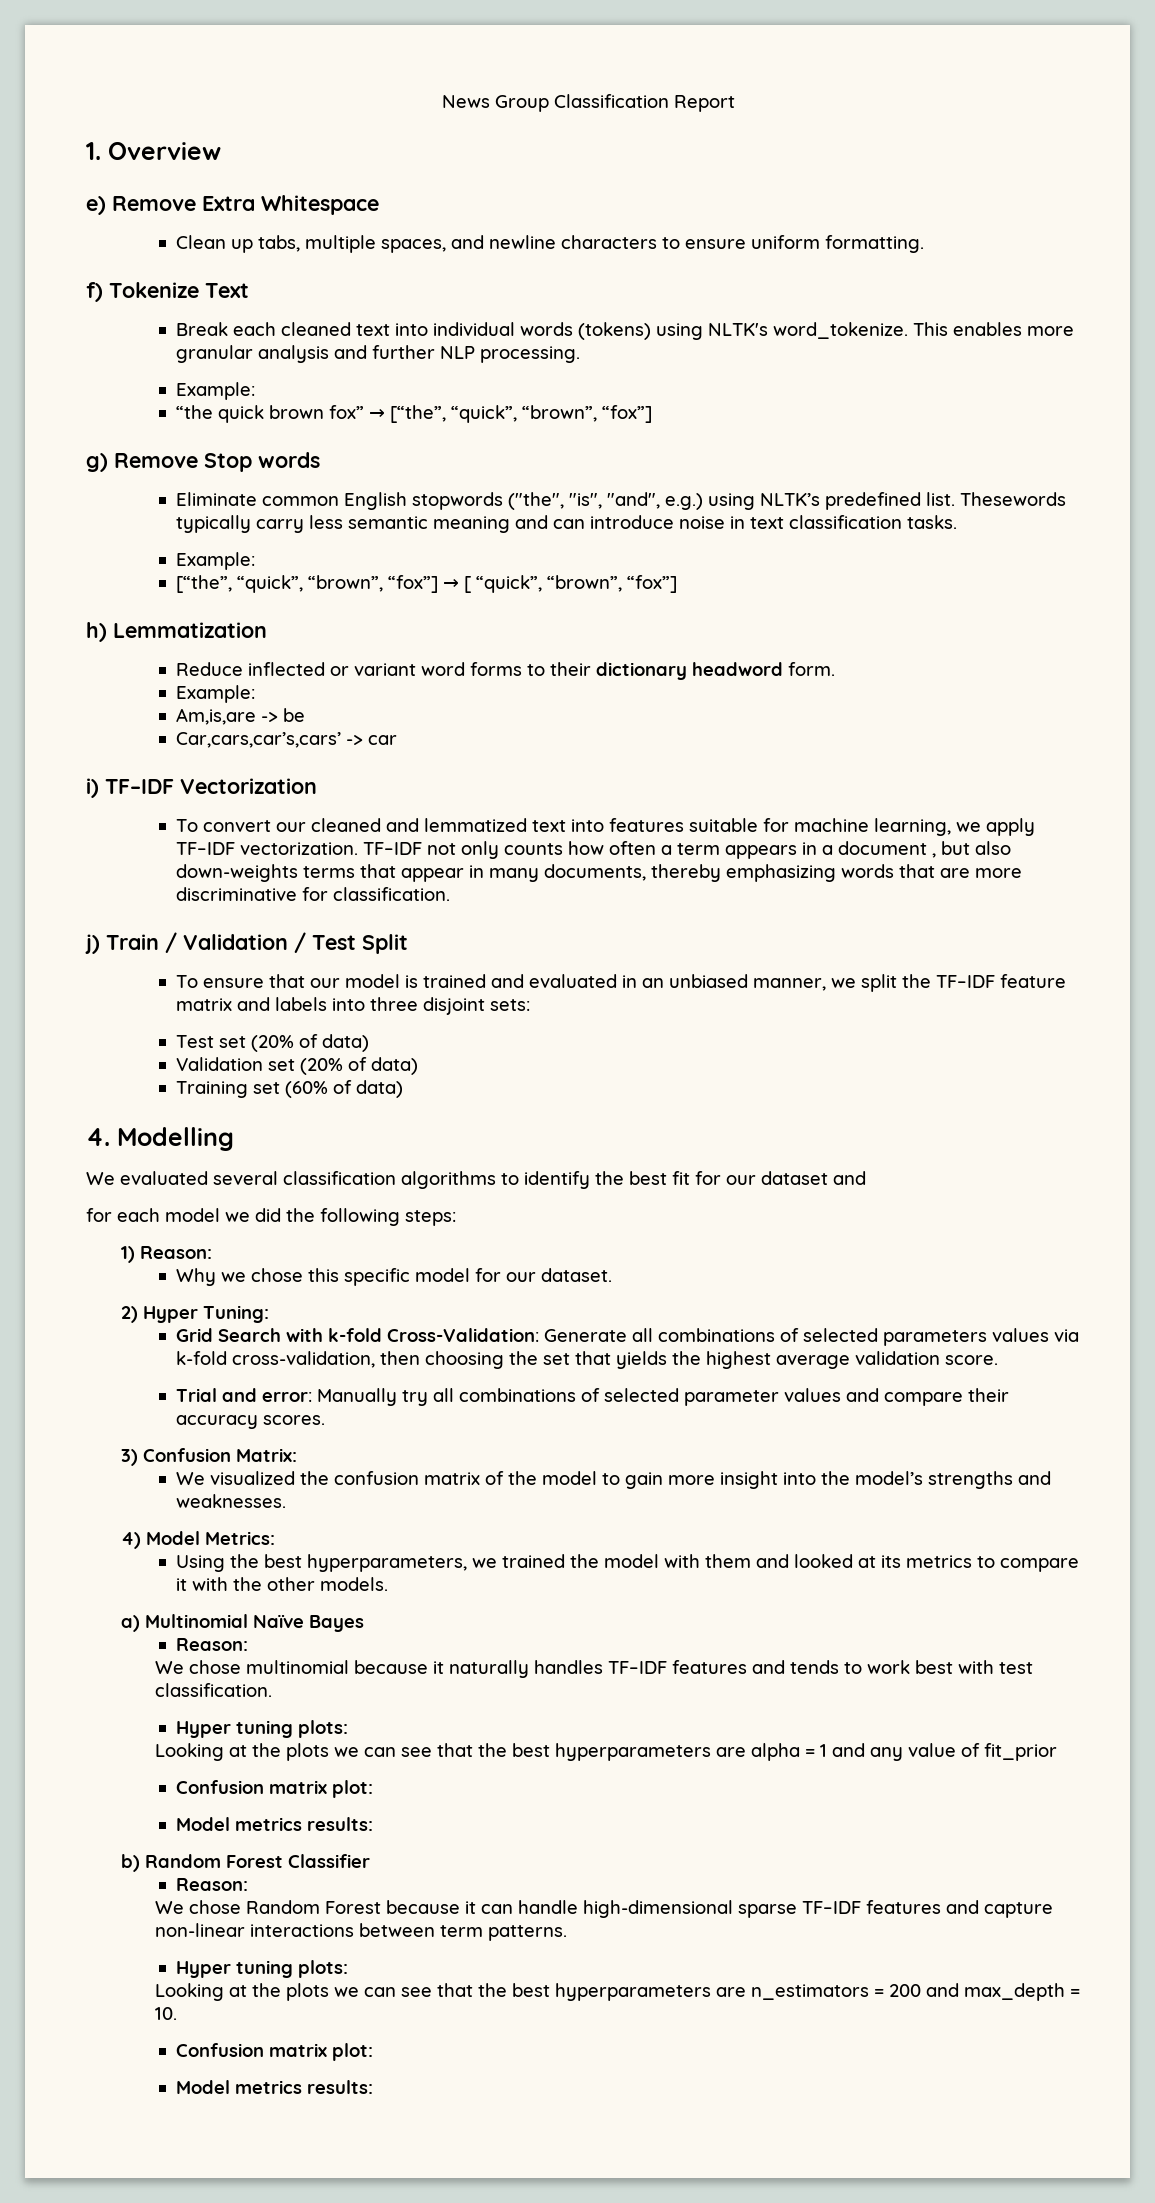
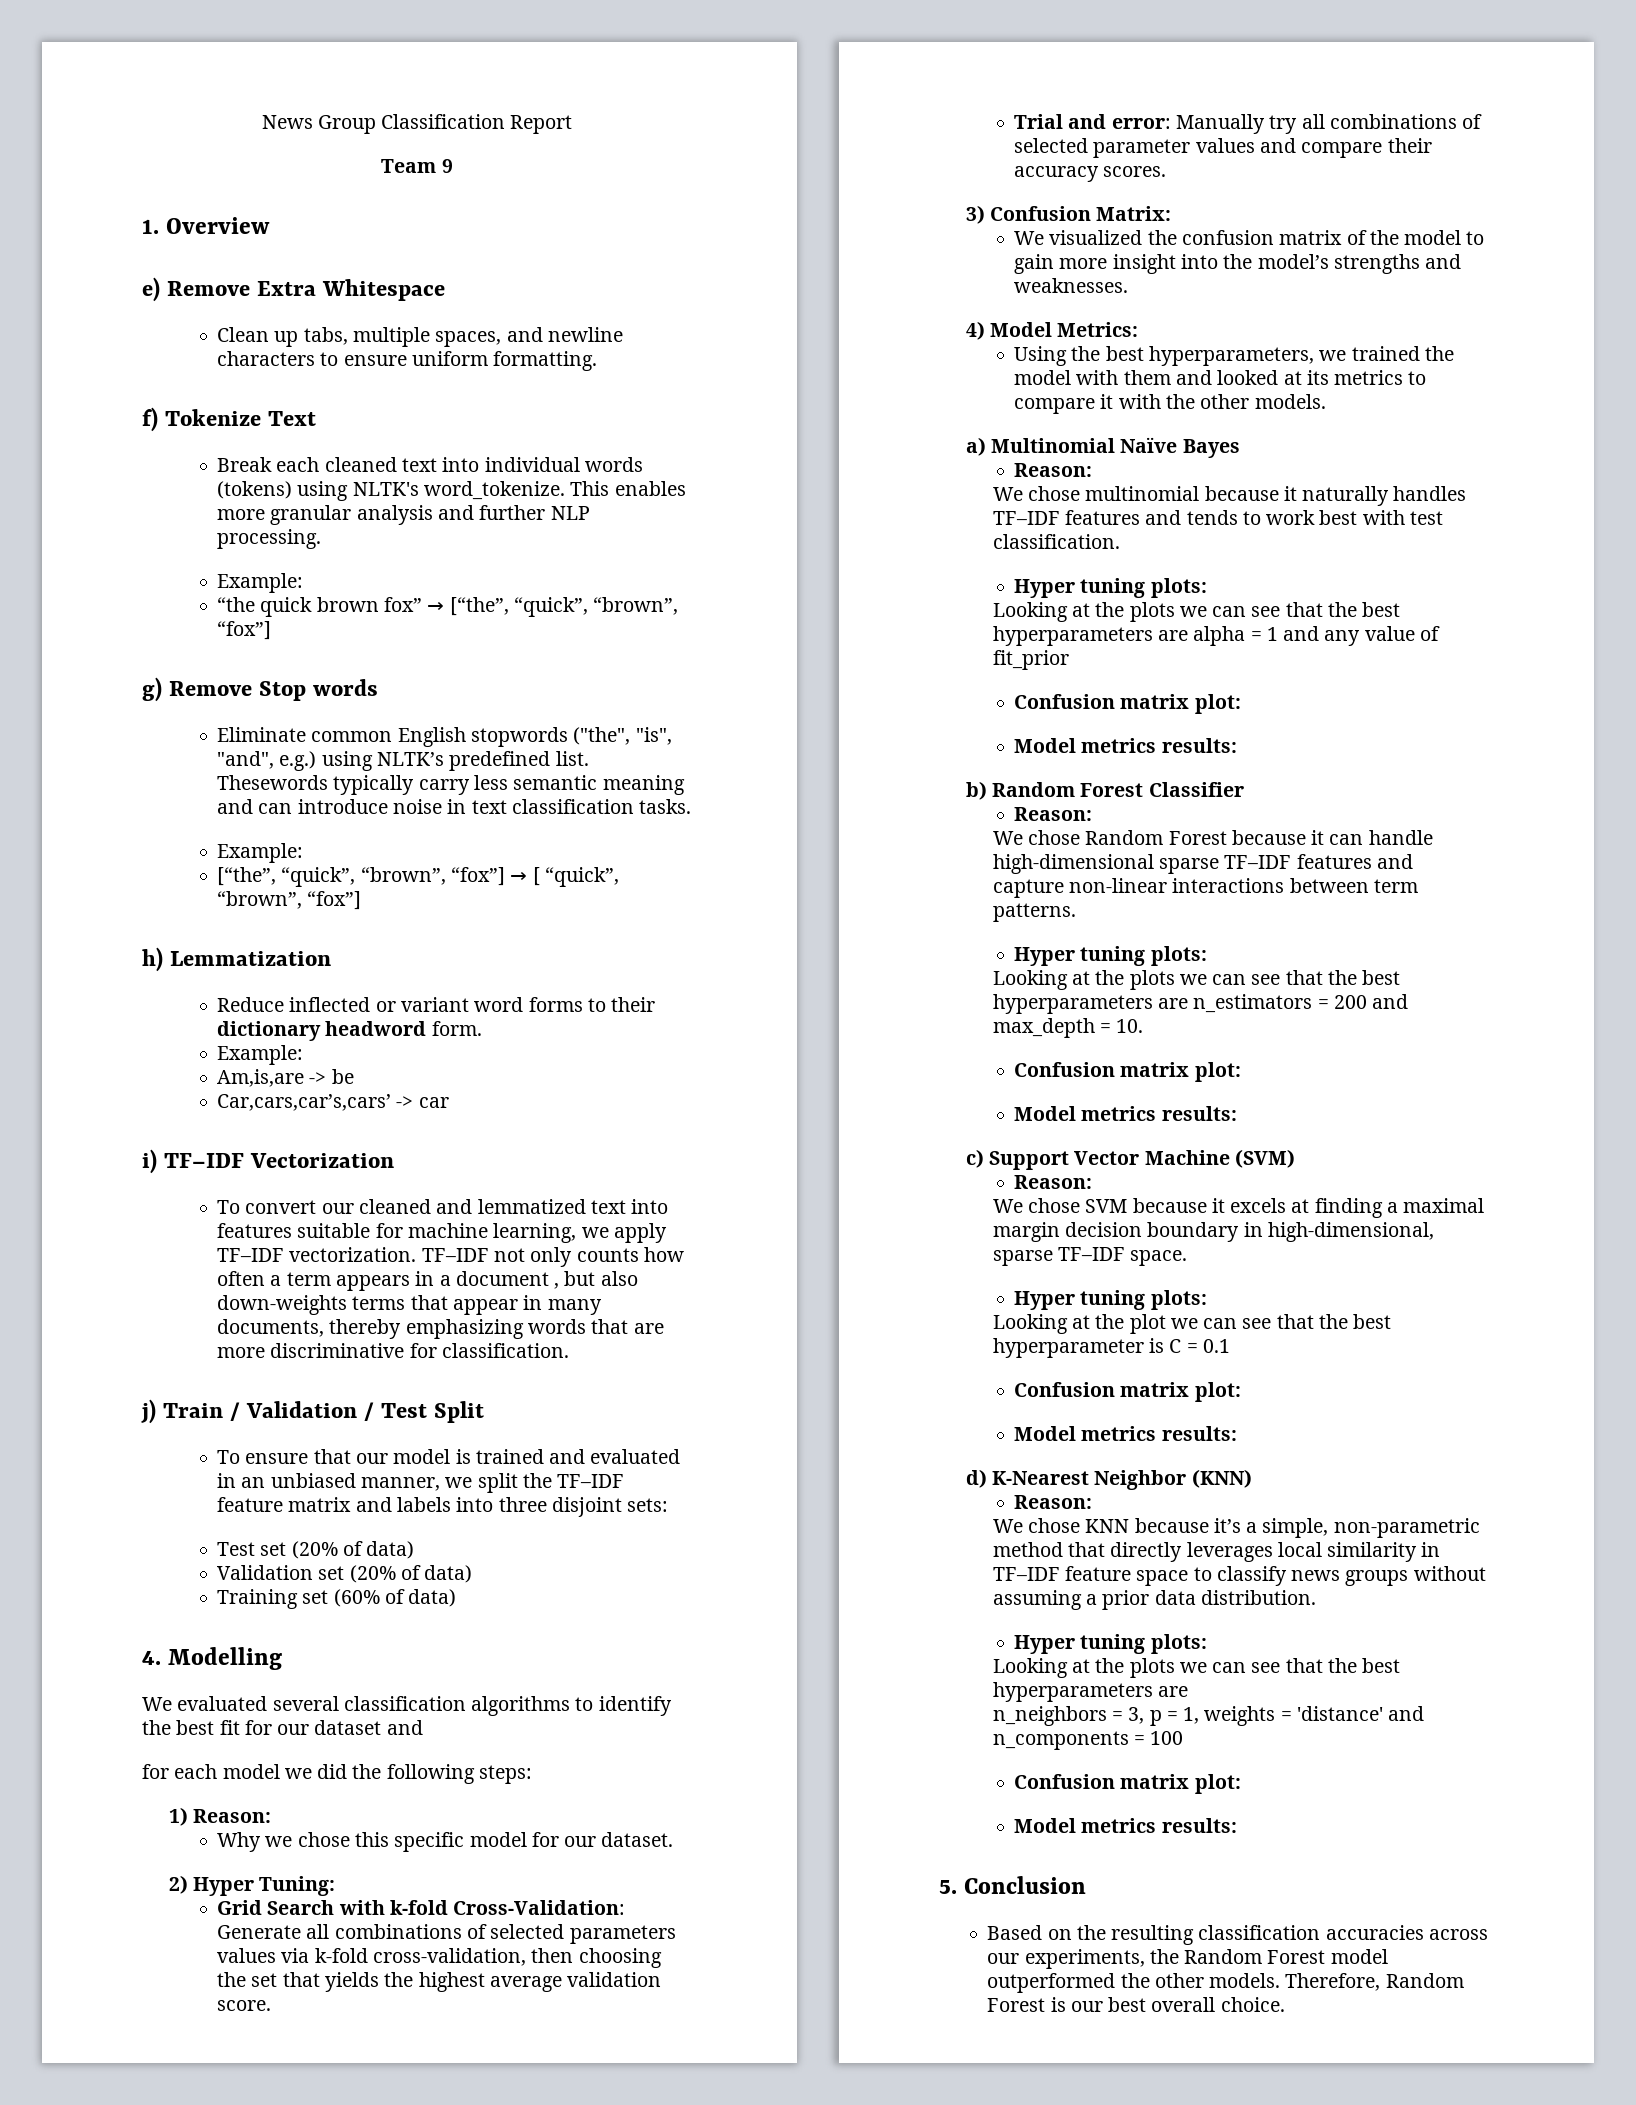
(735, 103) none -> [381,159,453,173] // Team 9
(373, 2087) none -> [965,1149,1295,1170] [1014,1175,1093,1189] [992,1198,1485,1218] [992,1222,1434,1242] [992,1247,1188,1266] [1014,1290,1207,1310] [992,1314,1392,1334] [992,1338,1230,1358] [1014,1382,1241,1402] [1014,1426,1237,1441] [965,1469,1252,1490] [1014,1495,1093,1509] [992,1518,1480,1538] [992,1542,1441,1562] [992,1566,1486,1586] [992,1590,1316,1610] [1014,1634,1207,1654] [992,1658,1401,1678] [992,1682,1189,1702] [992,1706,1425,1726] [992,1731,1184,1750] [1014,1774,1241,1794] [1014,1818,1237,1833] [939,1876,1087,1894] [987,1925,1488,1945] [987,1949,1388,1969] [987,1973,1464,1993] [987,1997,1285,2012] // c) Support Vector Machine (SVM) // Reason: // We chose SVM because it excels at finding a maximal margin decision boundary in high-dimensional, sparse TF–IDF space. // Hyper tuning plots: // Looking at the plot we can see that the best hyperparameter is C = 0.1 // Confusion matrix plot: // Model metrics results: // d) K-Nearest Neighbor (KNN) // Reason: // We chose KNN because it’s a simple, non-parametric method that directly leverages local similarity in TF–IDF feature space to classify news groups without assuming a prior data distribution. // Hyper tuning plots: // Looking at the plots we can see that the best hyperparameters are // n_neighbors = 3, p = 1, weights = 'distance' and n_components = 100 // Confusion matrix plot: // Model metrics results: // 5. Conclusion // Based on the resulting classification accuracies across our experiments, the Random Forest model outperformed the other models. Therefore, Random Forest is our best overall choice.

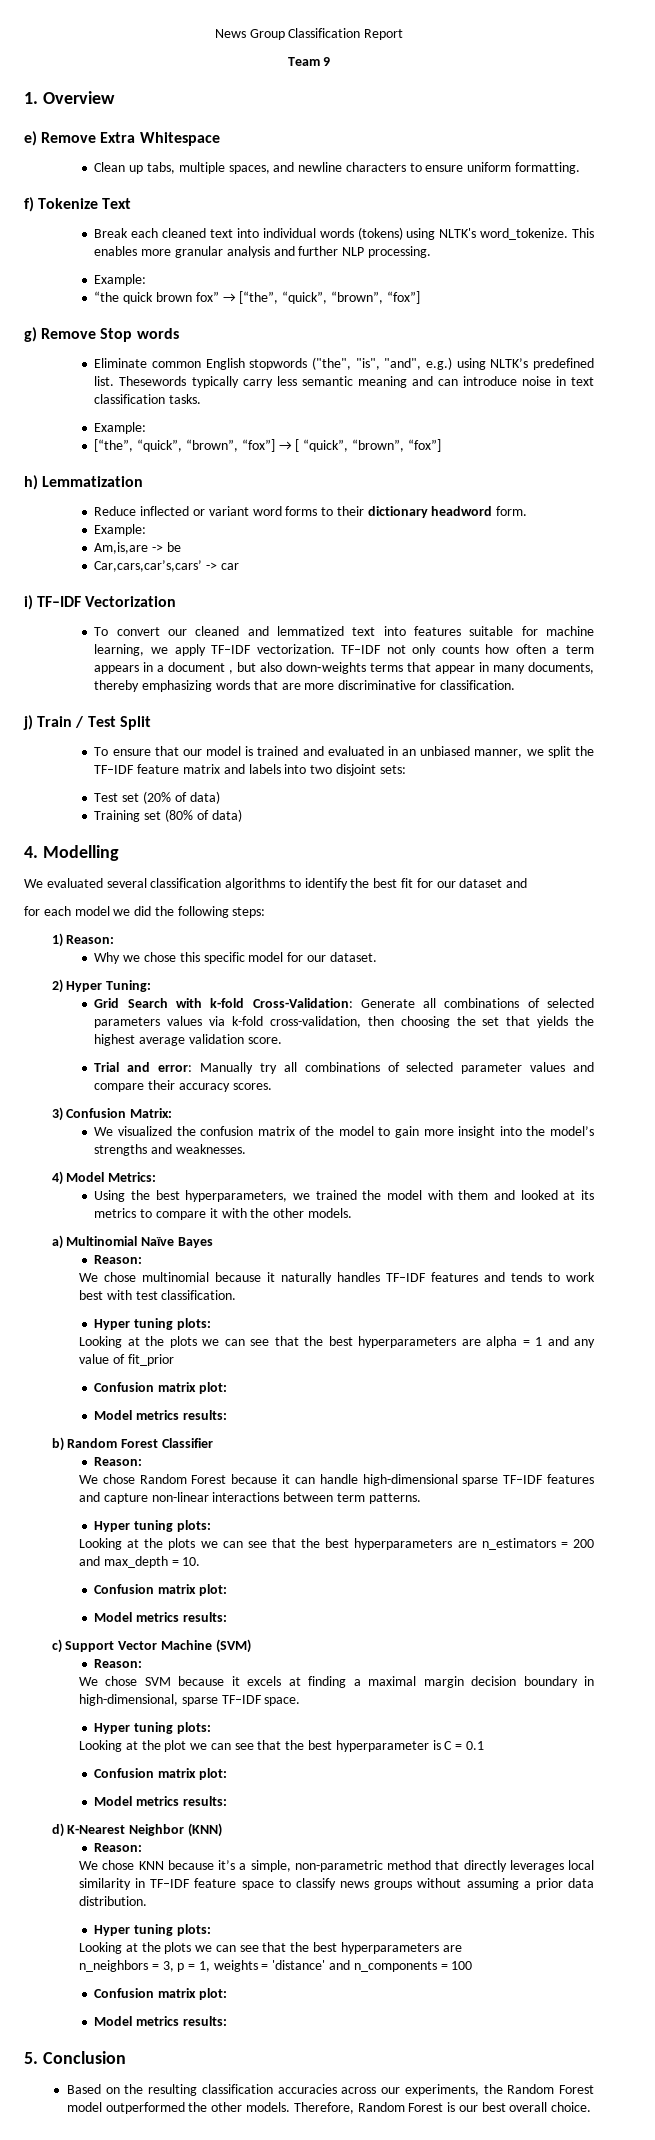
[246,1401,375,1421] Validation / -> (85, 722) none
[498,1497,547,1512] three -> [310,765,333,774] two
[217,1565,473,1583] // Validation set (20% of data) -> (220, 797) none
[333,1589,380,1607] (60% -> [164,809,193,822] (80%

